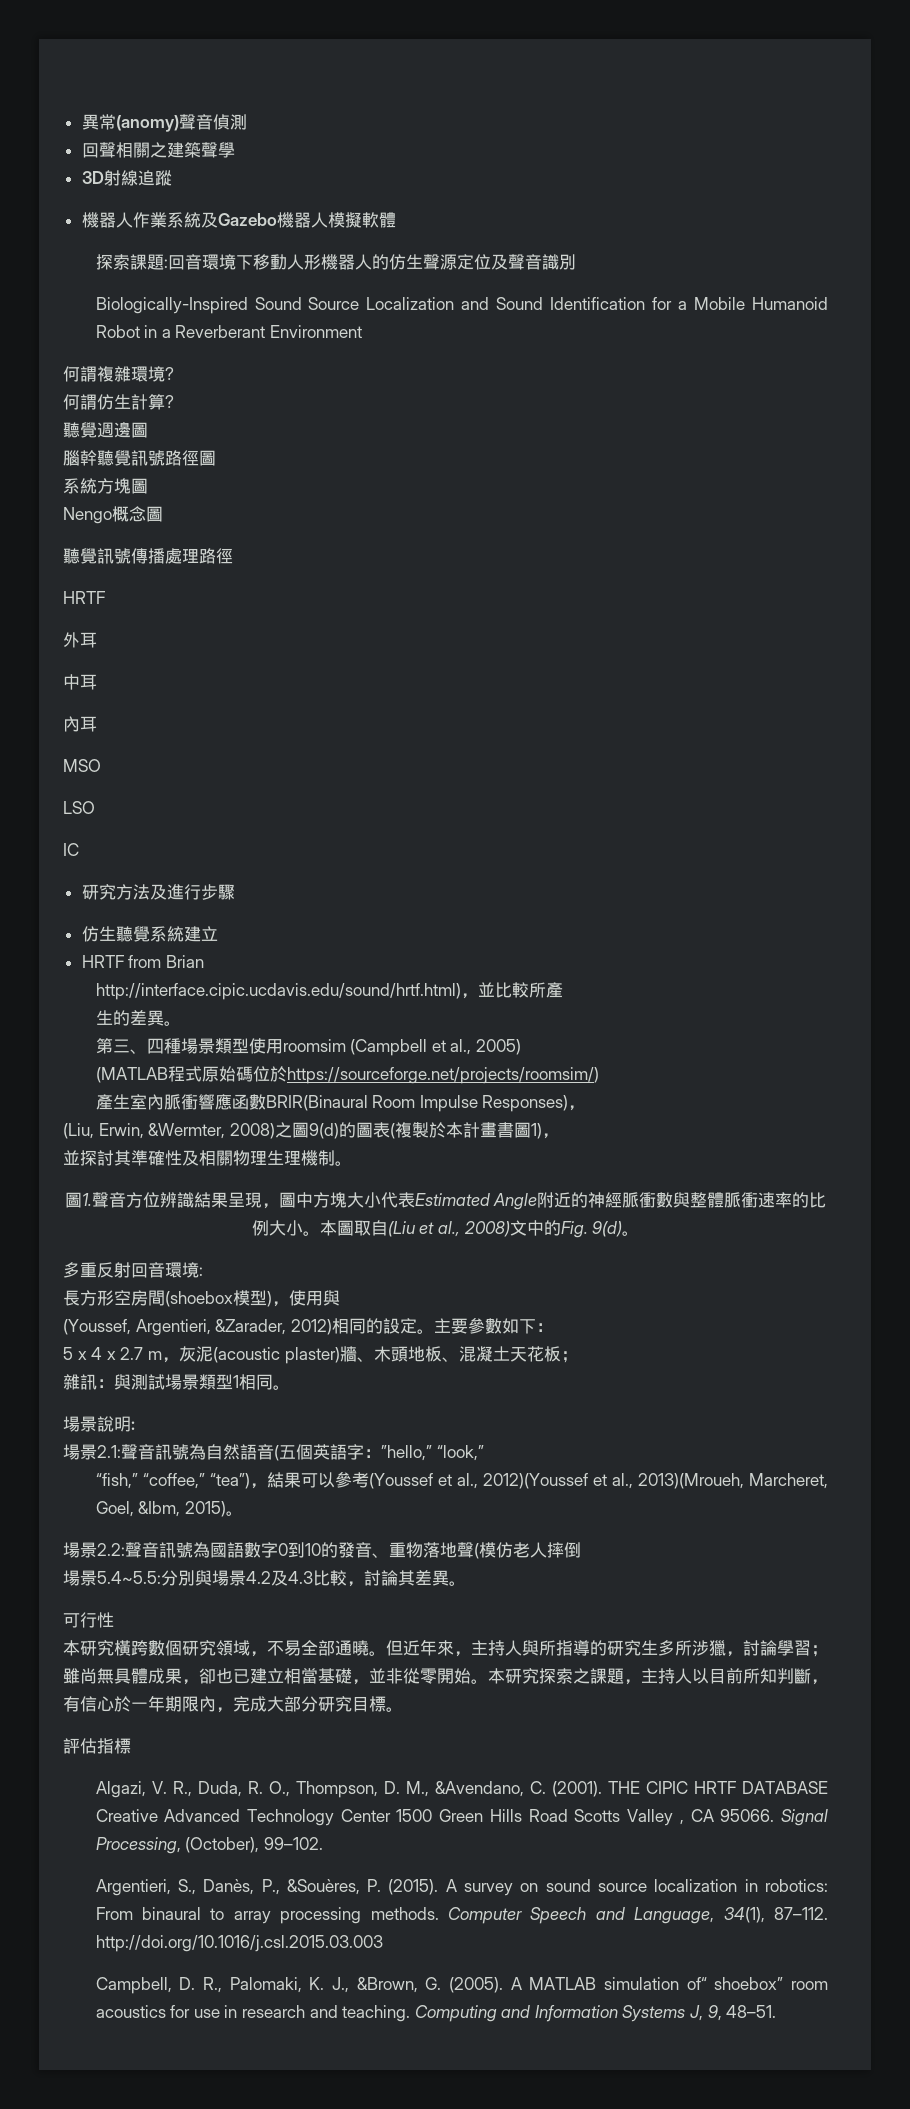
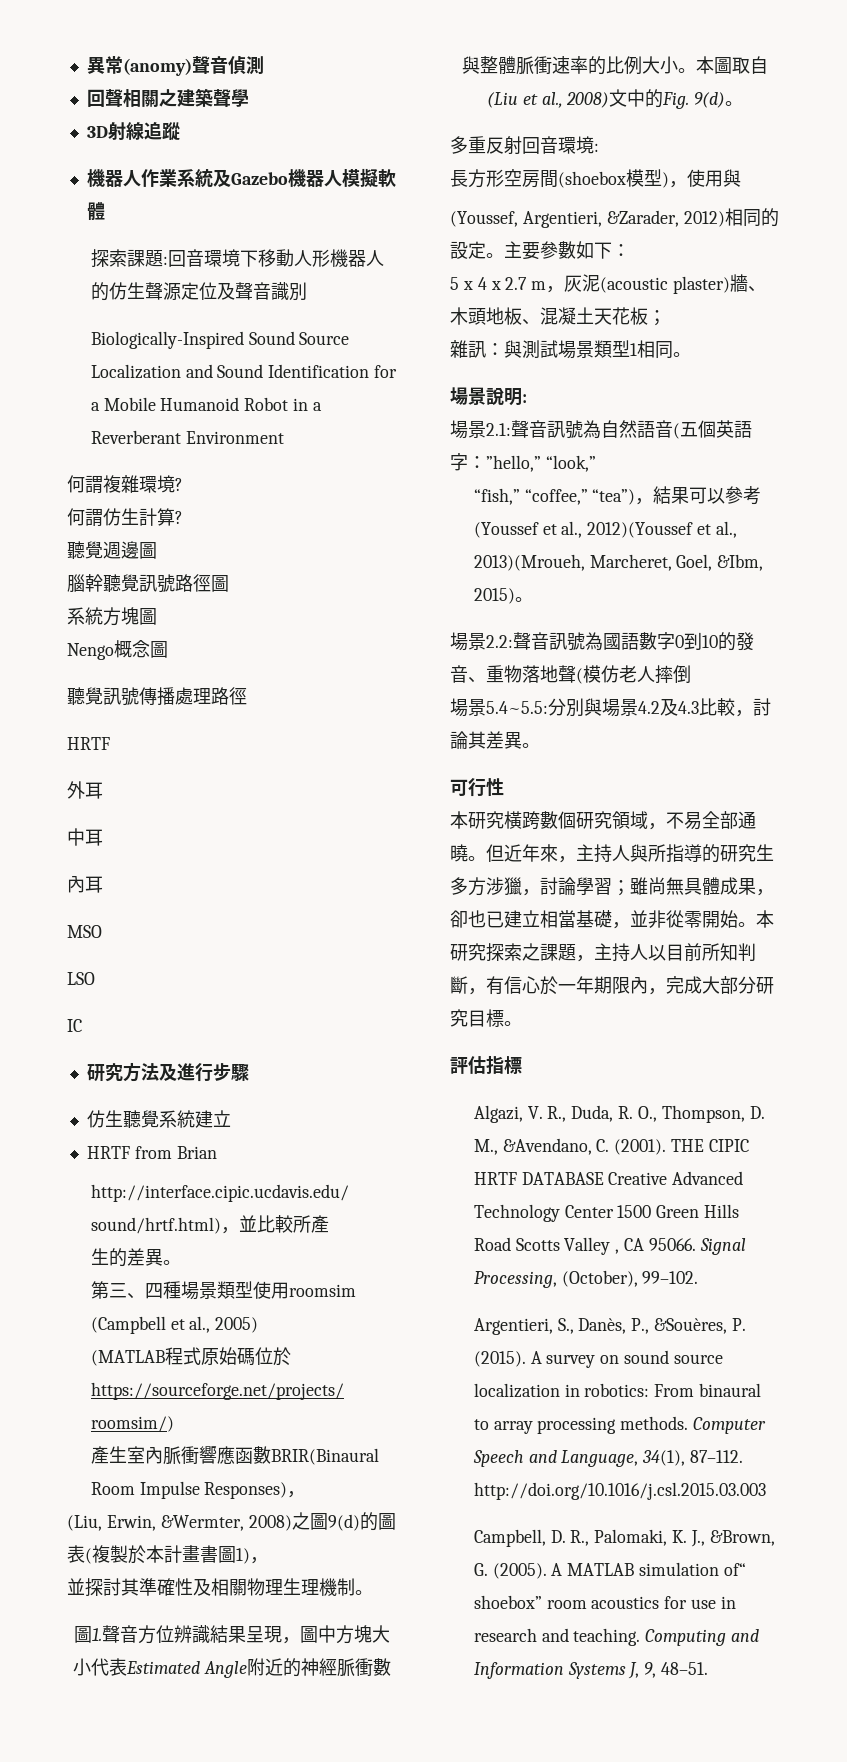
[675,1640,692,1656] 所 -> [468,877,486,896] 方

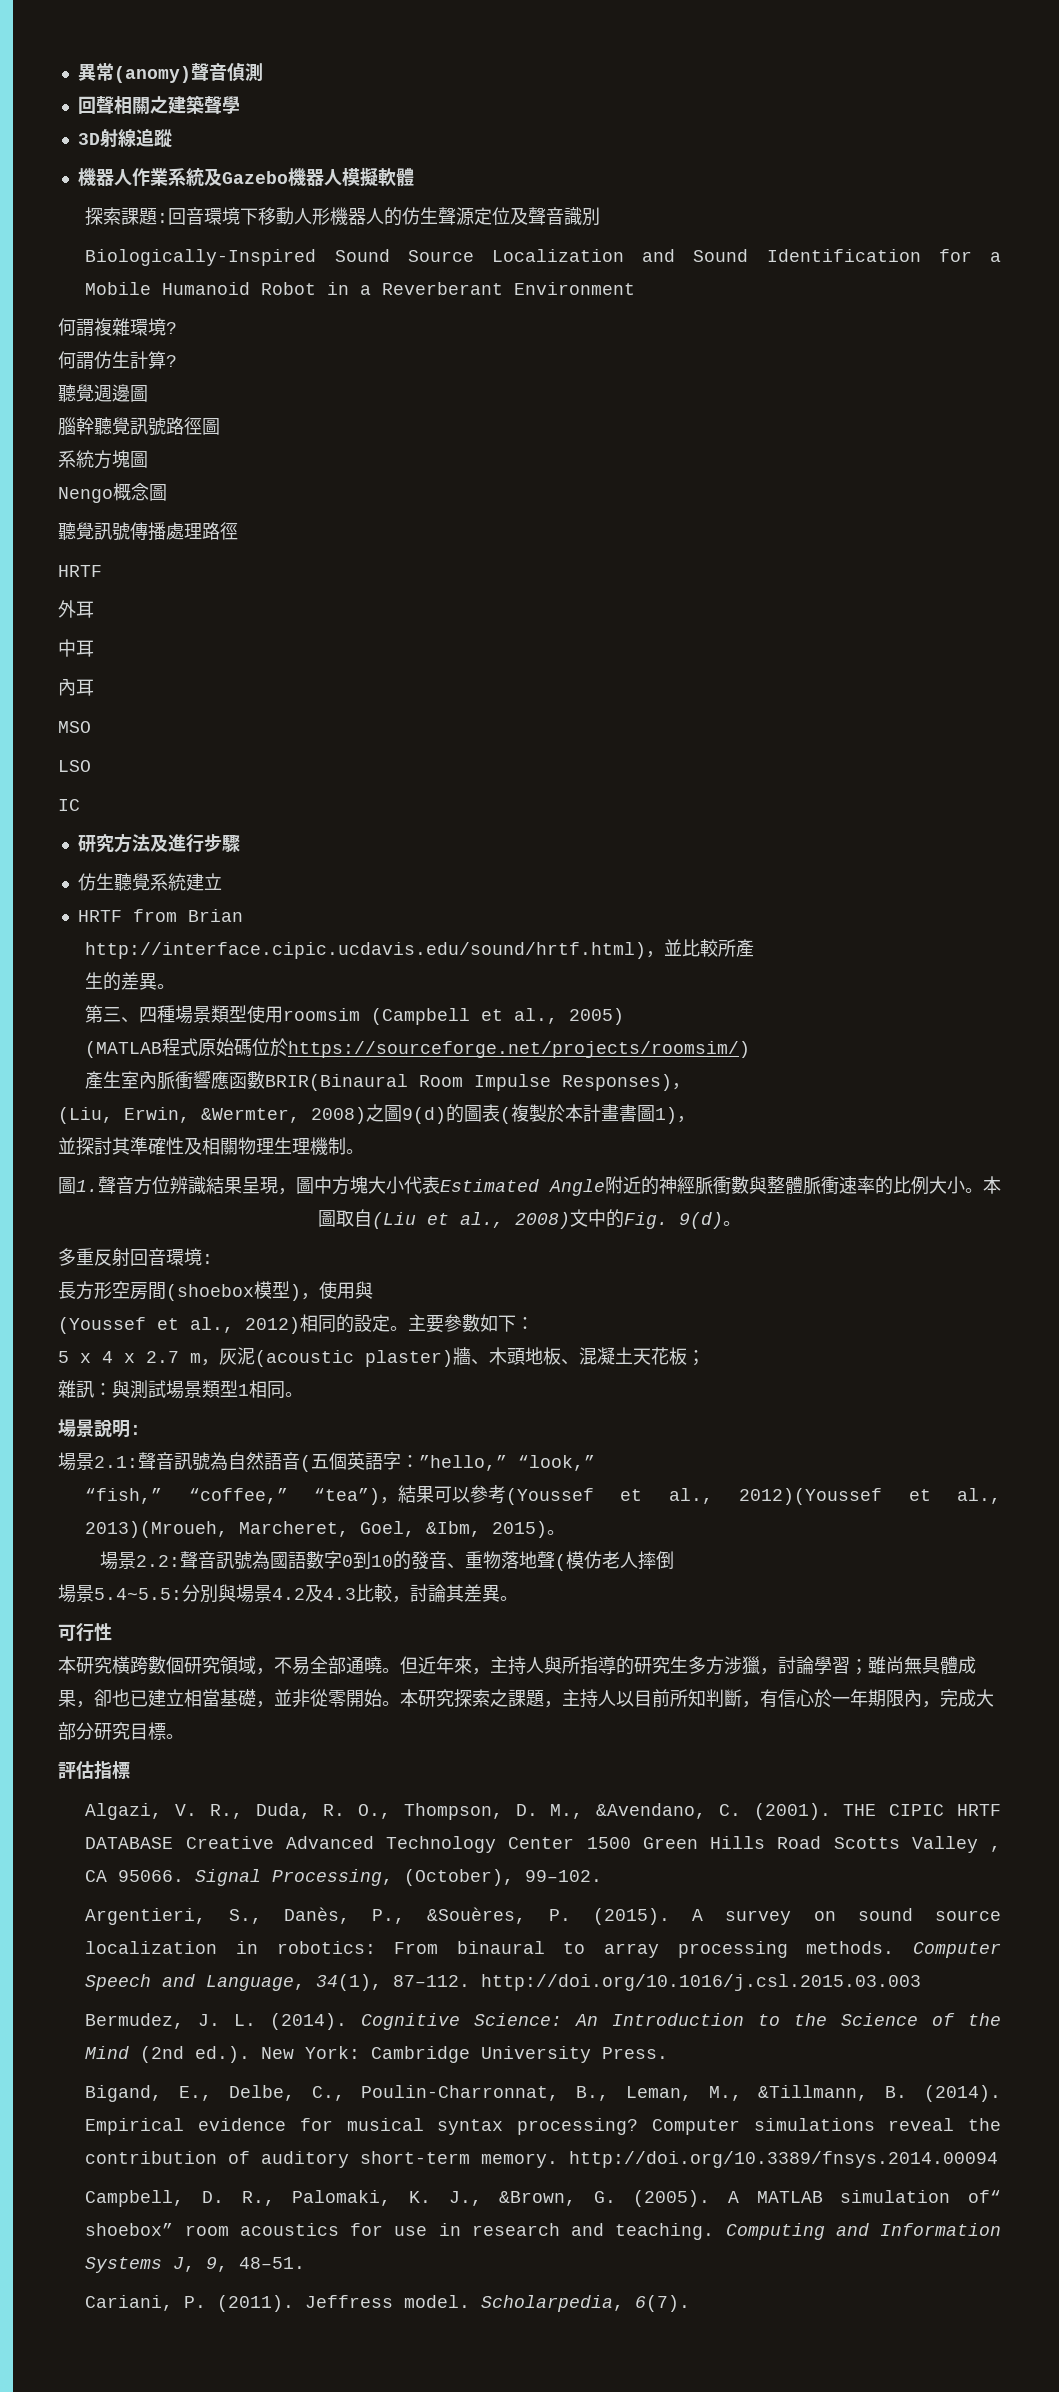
[450,210,679,228] (Youssef, Argentieri, &Zarader, -> [58,1317,234,1334] (Youssef et al.,
(766, 1491) none -> [85,2013,1001,2030] [85,2046,669,2063] [85,2085,1002,2102] [85,2118,1001,2135] [85,2151,999,2168] // Bermudez, J. L. (2014). Cognitive Science: An Introduction to the Science of the Mind (2nd ed.). New York: Cambridge University Press. // Bigand, E., Delbe, C., Poulin-Charronnat, B., Leman, M., &Tillmann, B. (2014). Empirical evidence for musical syntax processing? Computer simulations reveal the contribution of auditory short-term memory. http://doi.org/10.3389/fnsys.2014.00094
(709, 1668) none -> [85,2295,691,2312] // Cariani, P. (2011). Jeffress model. Scholarpedia, 6(7).

